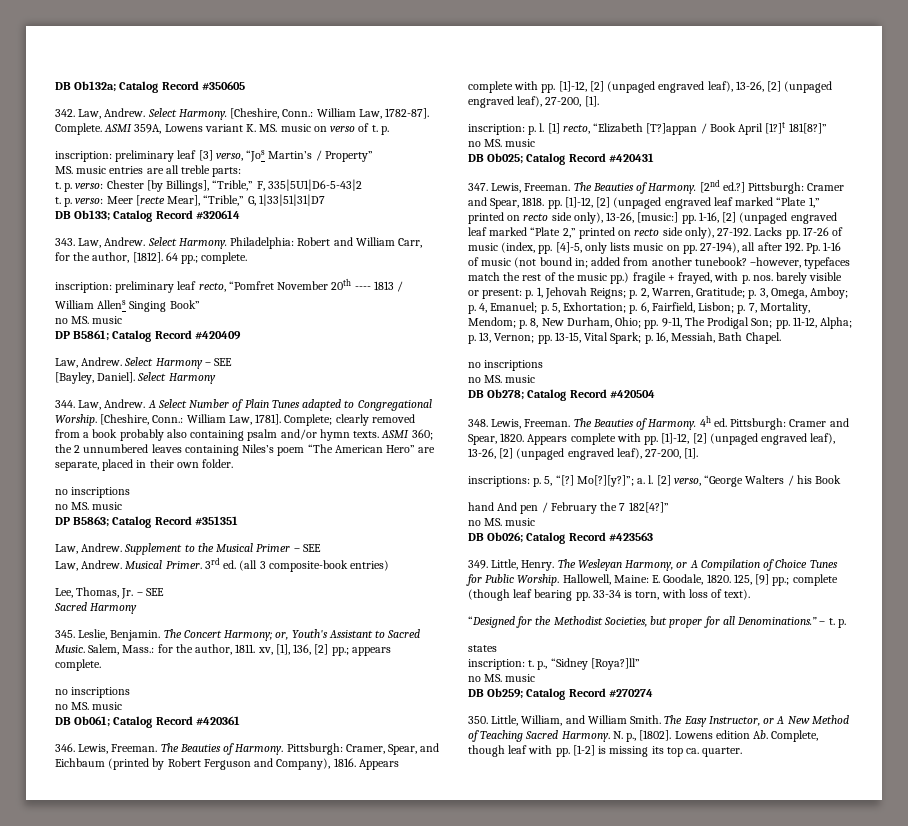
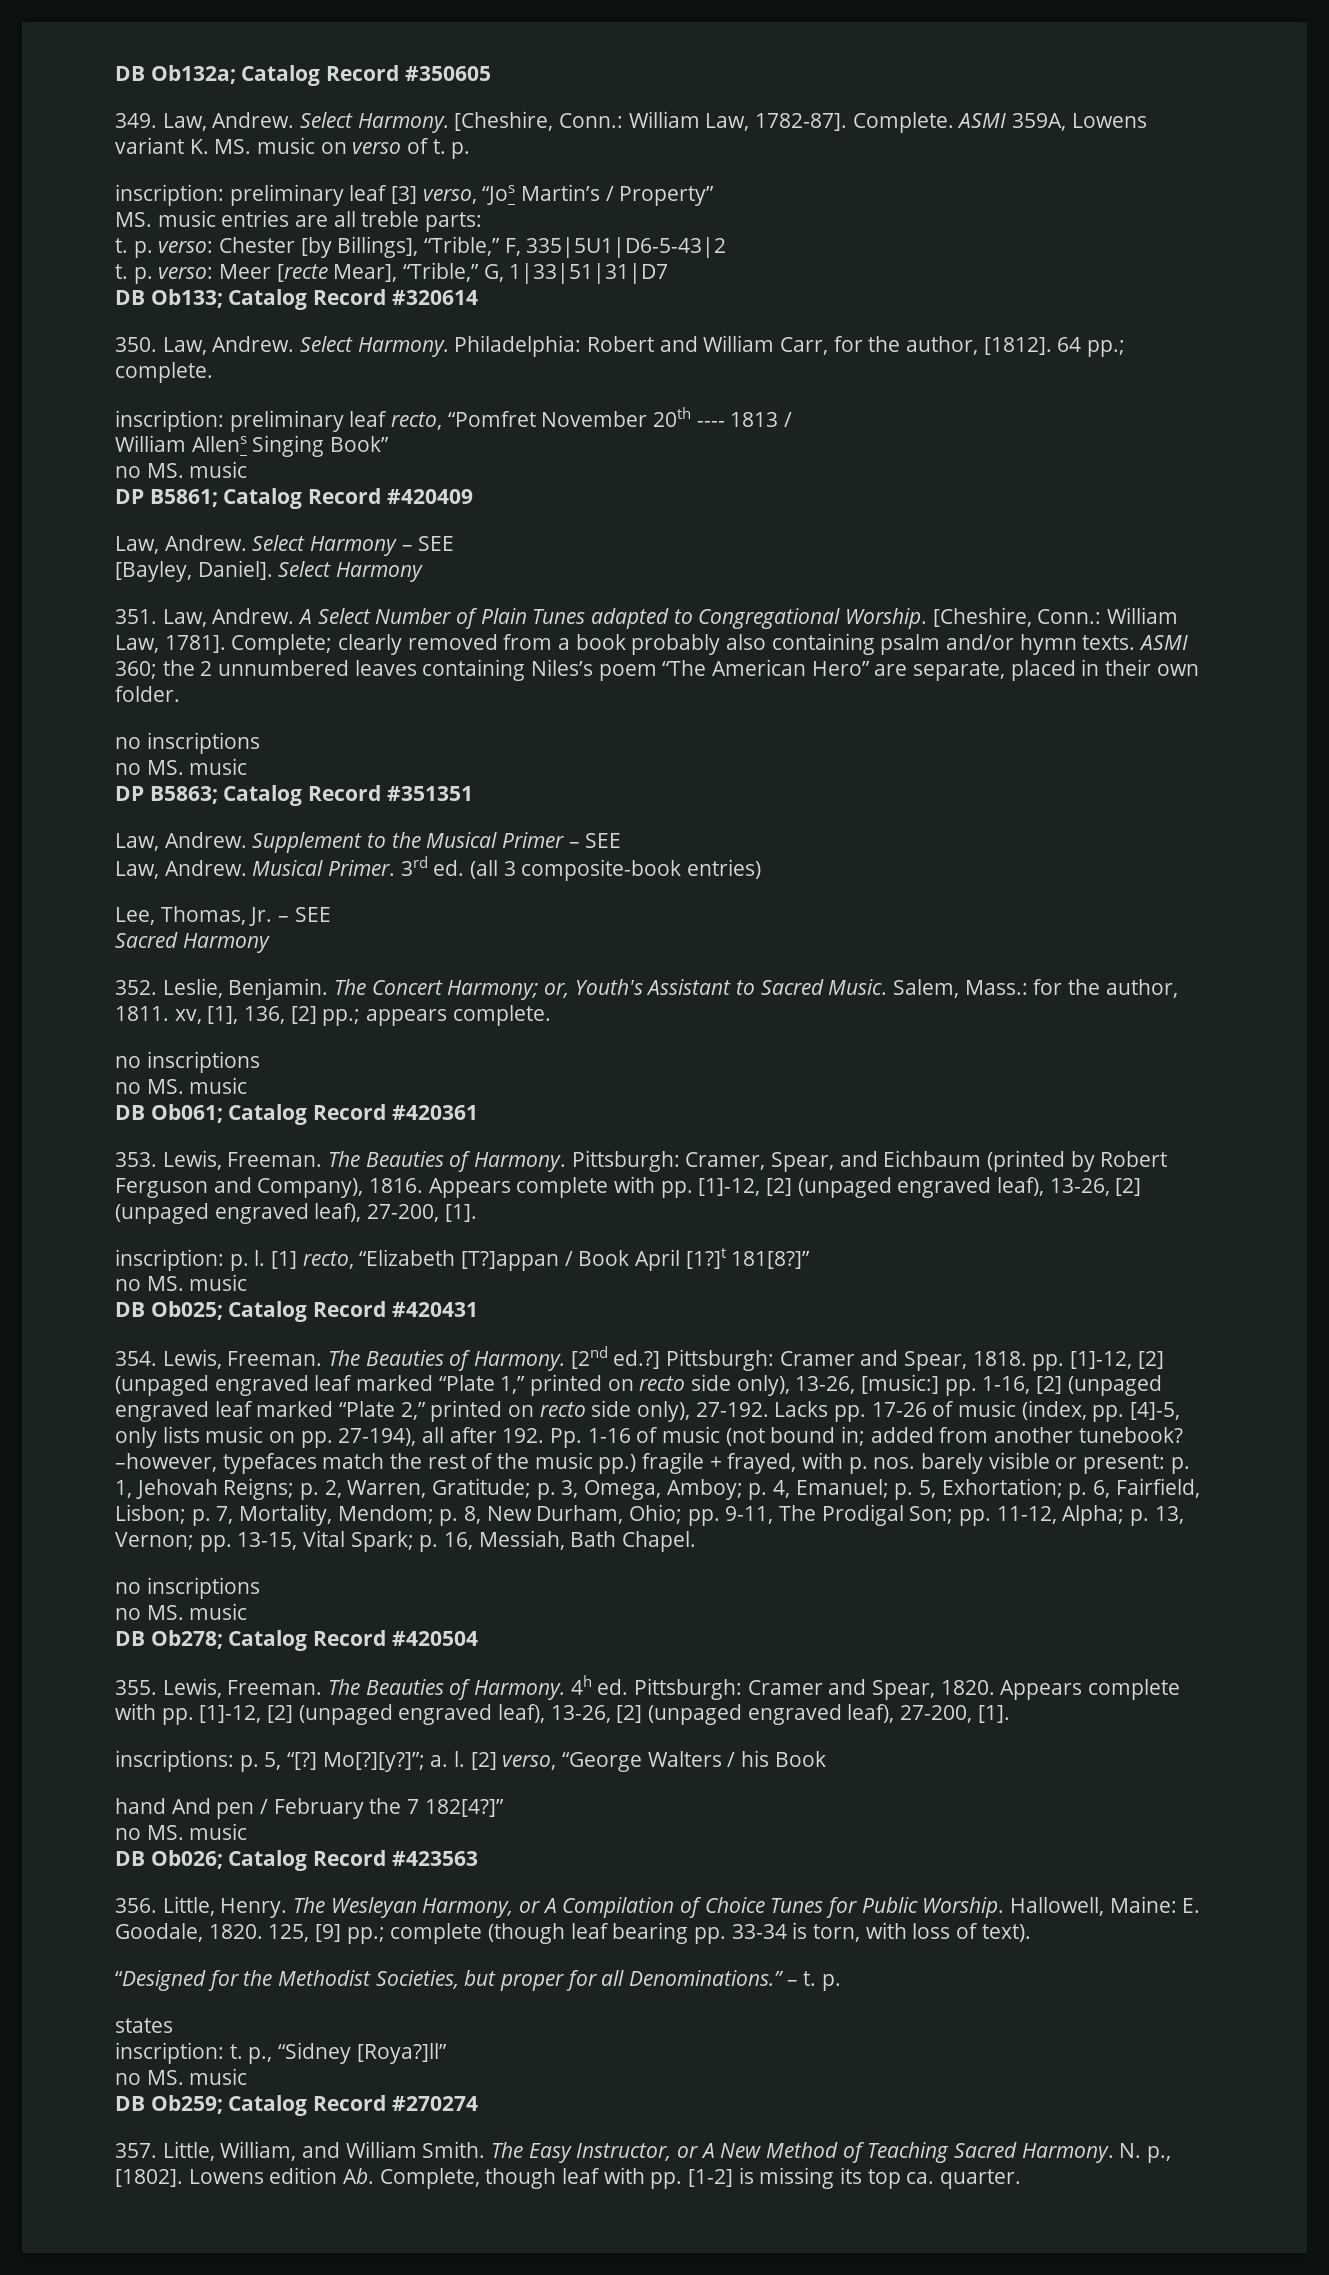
[55,109,75,117] 342. -> [115,113,157,128] 349.
[55,238,75,246] 343. -> [115,337,157,352] 350.
[55,400,75,408] 344. -> [115,609,157,624] 351.
[55,630,75,638] 345. -> [115,980,157,995] 352.
[55,743,75,752] 346. -> [115,1152,157,1167] 353.
[468,183,488,191] 347. -> [115,1351,157,1366] 354.
[468,419,488,427] 348. -> [115,1680,157,1695] 355.
[468,560,488,569] 349. -> [115,1898,157,1913] 356.
[468,716,488,724] 350. -> [115,2143,157,2158] 357.

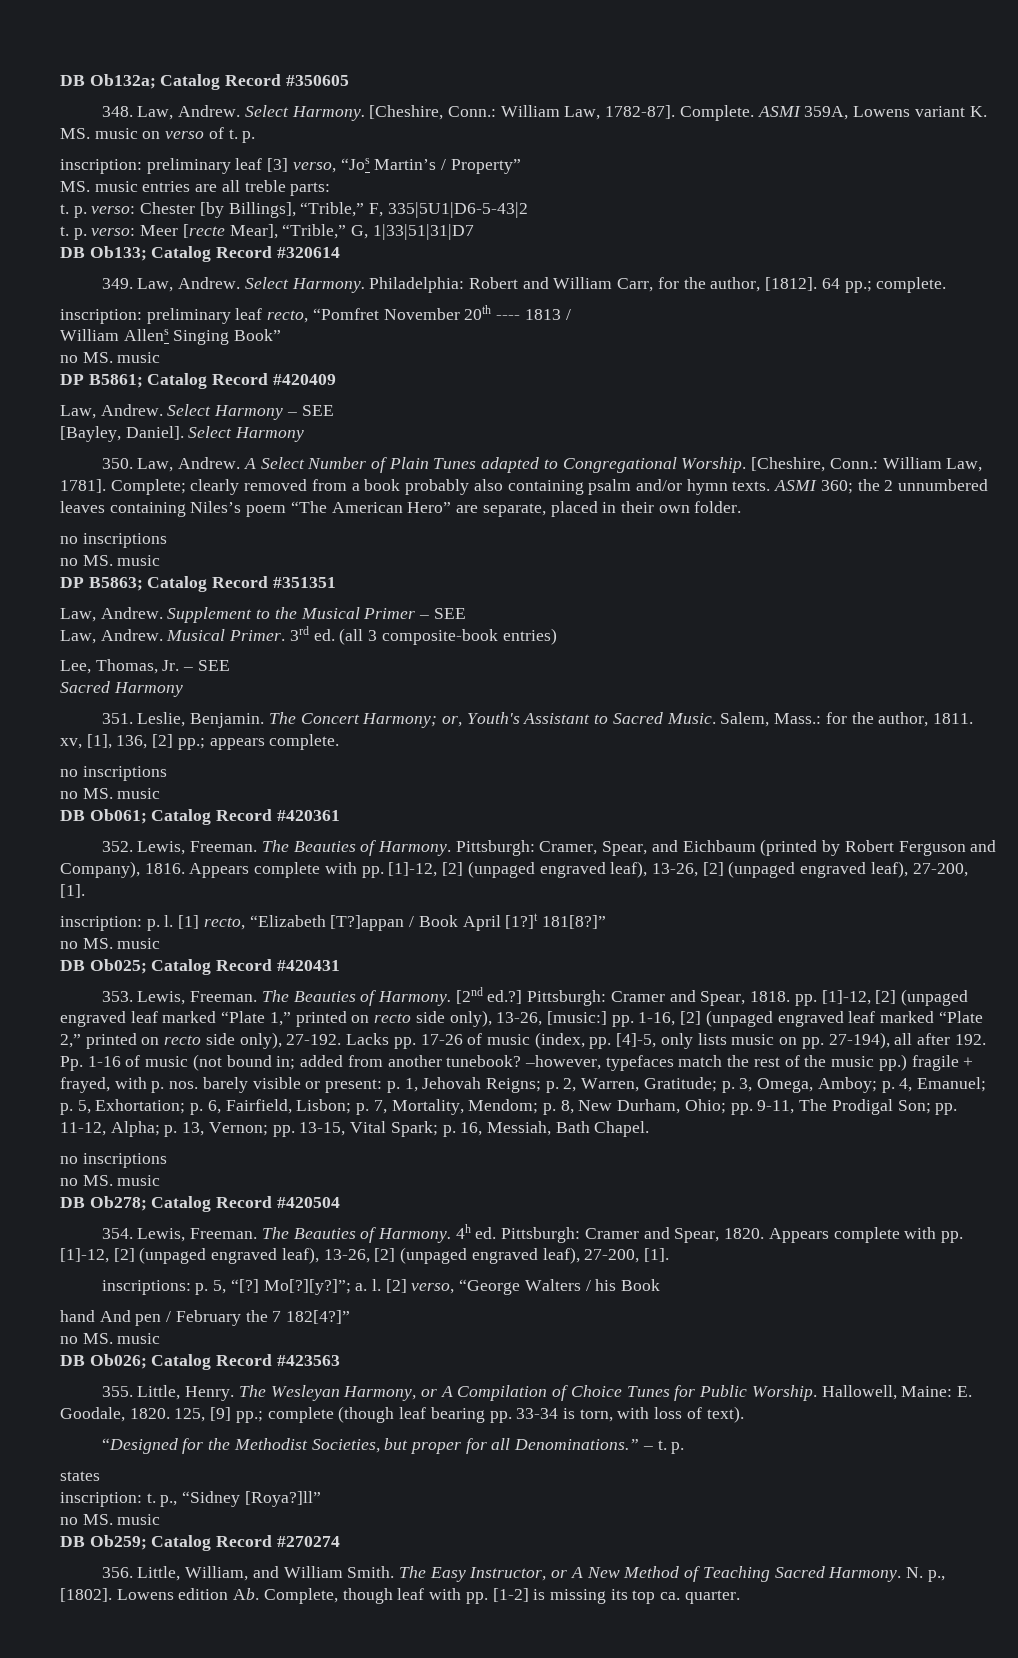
[115,113,157,128] 349. -> [101,106,133,117] 348.
[115,337,157,352] 350. -> [101,278,133,289] 349.
[115,609,157,624] 351. -> [101,458,133,469] 350.
[115,980,157,995] 352. -> [101,713,133,724] 351.
[115,1152,157,1167] 353. -> [101,841,133,852] 352.
[115,1351,157,1366] 354. -> [101,991,133,1002] 353.
[115,1680,157,1695] 355. -> [101,1228,133,1239] 354.
[115,1898,157,1913] 356. -> [101,1386,133,1397] 355.
[115,2143,157,2158] 357. -> [101,1567,133,1578] 356.

